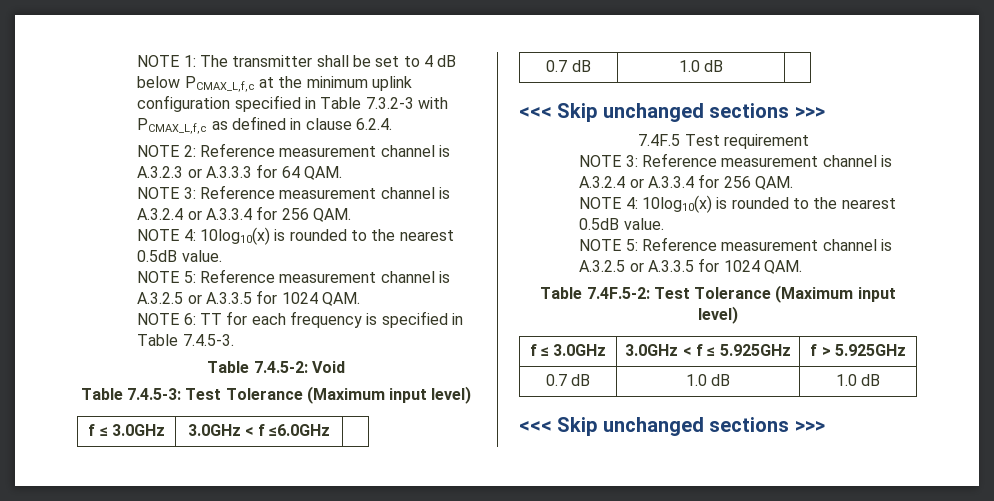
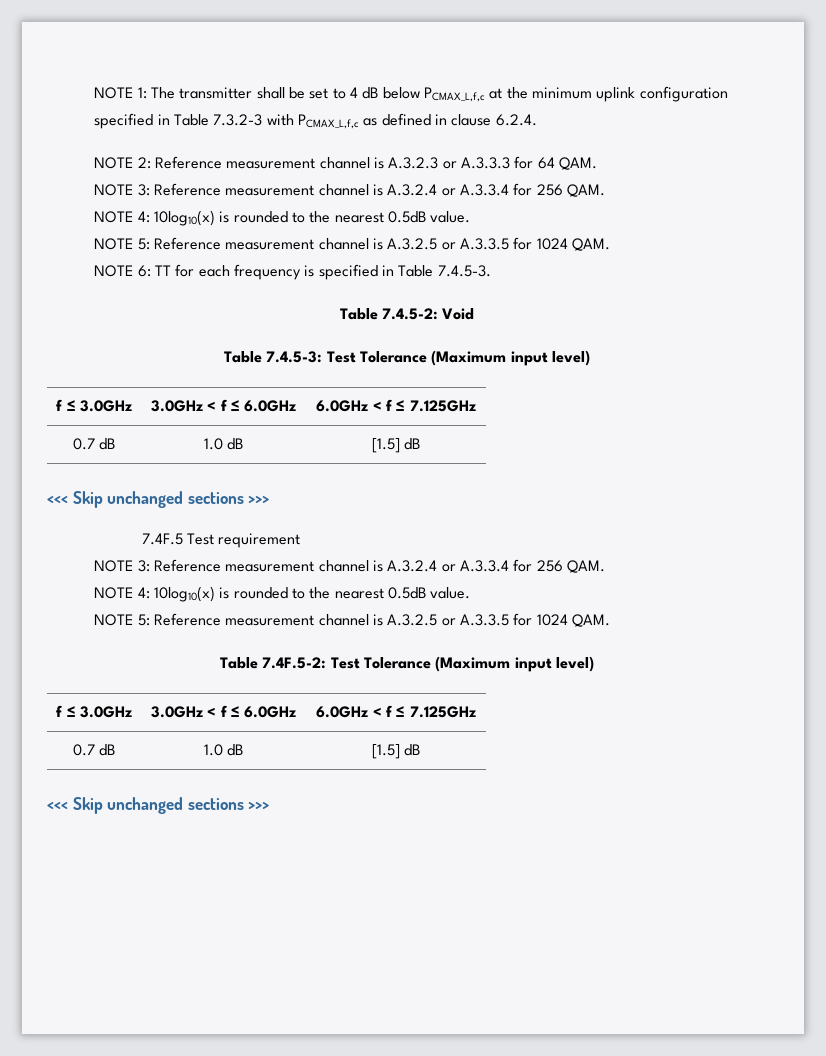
[269,424,331,436] [546,60,591,72] [678,60,724,72] ≤6.0GHz | // 0.7 dB | 1.0 dB | -> [230,400,297,412] [316,399,476,412] [72,438,116,450] [203,438,244,450] [371,438,421,453] ≤ 6.0GHz | 6.0GHz < f ≤ 7.125GHz // 0.7 dB | 1.0 dB | [1.5] dB
[719,344,791,356] [810,344,906,356] [545,374,591,386] [685,374,731,386] [835,374,857,386] 5.925GHz | f > 5.925GHz // 0.7 dB | 1.0 dB | 1.0 -> [244,706,297,718] [316,705,476,718] [72,744,116,756] [203,744,244,756] [371,744,400,759] 6.0GHz | 6.0GHz < f ≤ 7.125GHz // 0.7 dB | 1.0 dB | [1.5]

